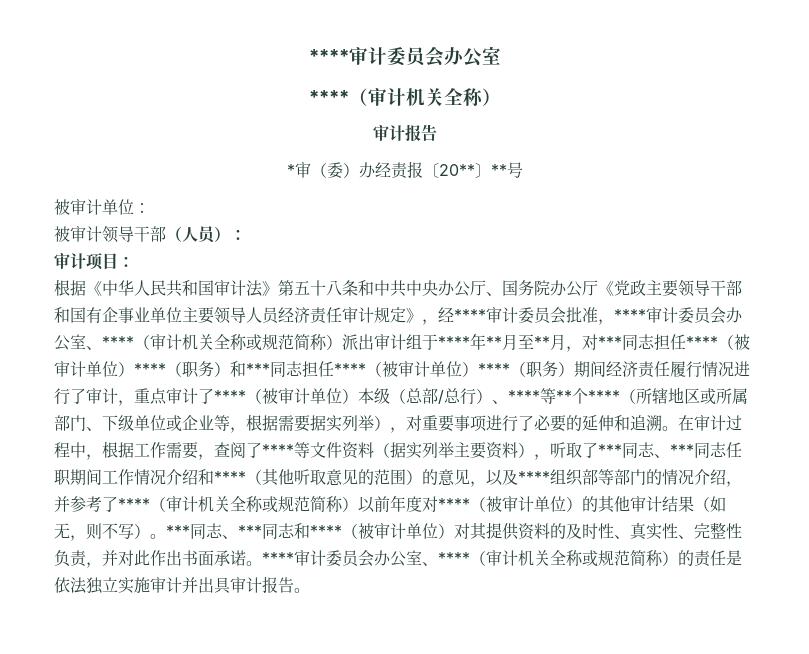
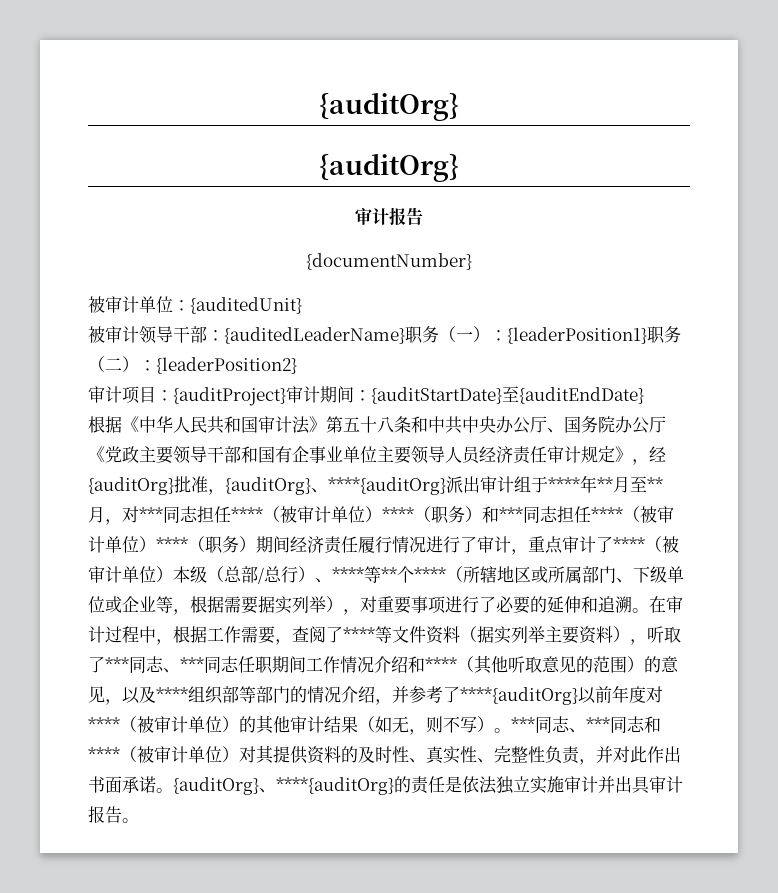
[308,46,501,67] [308,88,501,107] [372,124,437,142] [286,161,523,179] ****审计委员会办公室 // ****（审计机关全称） // 审计报告 // *审（委）办经责报〔20**〕**号 -> [319,92,459,121] [319,153,459,182] [355,207,423,226] [306,253,472,270] {auditOrg} // {auditOrg} // 审计报告 // {documentNumber}
(150, 208) none -> [190,297,302,314] {auditedUnit}
[166,226,246,244] [54,253,134,270] （人员）： // 审计项目： -> [207,326,681,344] [88,356,297,374] [88,386,644,406] ：{auditedLeaderName}职务（一）：{leaderPosition1}职务（二）：{leaderPosition2} // 审计项目：{auditProject}审计期间：{auditStartDate}至{auditEndDate}
[454,306,743,325] [54,333,342,351] ****审计委员会批准，****审计委员会办公室、****（审计机关全称或规范简称） -> [88,476,446,495] {auditOrg}批准，{auditOrg}、****{auditOrg}
[118,495,358,513] ****（审计机关全称或规范简称） -> [460,687,578,705] ****{auditOrg}
[262,549,678,567] ****审计委员会办公室、****（审计机关全称或规范简称） -> [173,777,394,795] {auditOrg}、****{auditOrg}

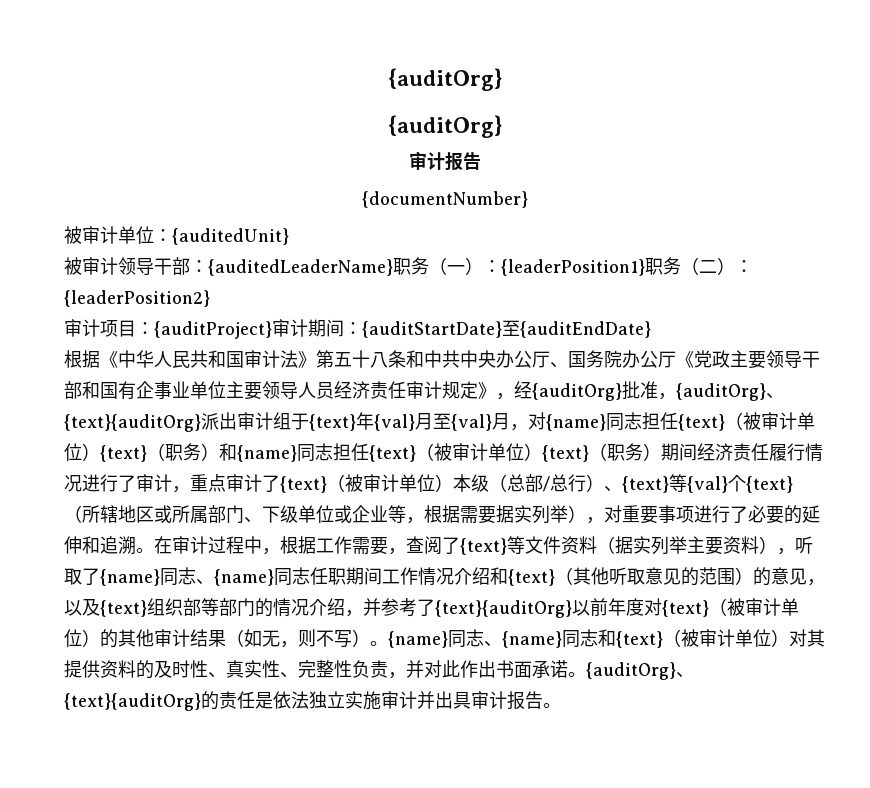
[328,477,446,495] ****{auditOrg} -> [64,414,201,432] {text}{auditOrg}
[548,475,663,493] [88,506,414,525] ****年**月至**月，对***同志担任****（被审计单位）**** -> [309,412,815,431] [64,443,147,462] {text}年{val}月至{val}月，对{name}同志担任{text}（被审计单位）{text}
[499,506,674,523] [88,536,188,553] ***同志担任****（被审计单位）**** -> [237,443,589,462] {name}同志担任{text}（被审计单位）{text}
[613,537,645,551] **** -> [280,476,327,493] {text}
[332,566,446,583] ****等**个**** -> [622,474,793,493] {text}等{val}个{text}
[343,627,375,641] **** -> [460,538,507,555] {text}
[105,656,204,673] ***同志、*** -> [100,567,274,586] {name}同志、{name}
[425,657,457,671] **** -> [508,569,555,586] {text}
[156,687,188,701] **** -> [100,600,147,617] {text}
[460,687,578,705] ****{auditOrg} -> [435,600,572,618] {text}{auditOrg}
[88,717,120,731] **** -> [662,600,709,617] {text}
[511,716,661,733] [88,747,120,761] ***同志、***同志和**** -> [388,629,663,648] {name}同志、{name}同志和{text}
[276,777,394,795] ****{auditOrg} -> [64,693,201,711] {text}{auditOrg}

